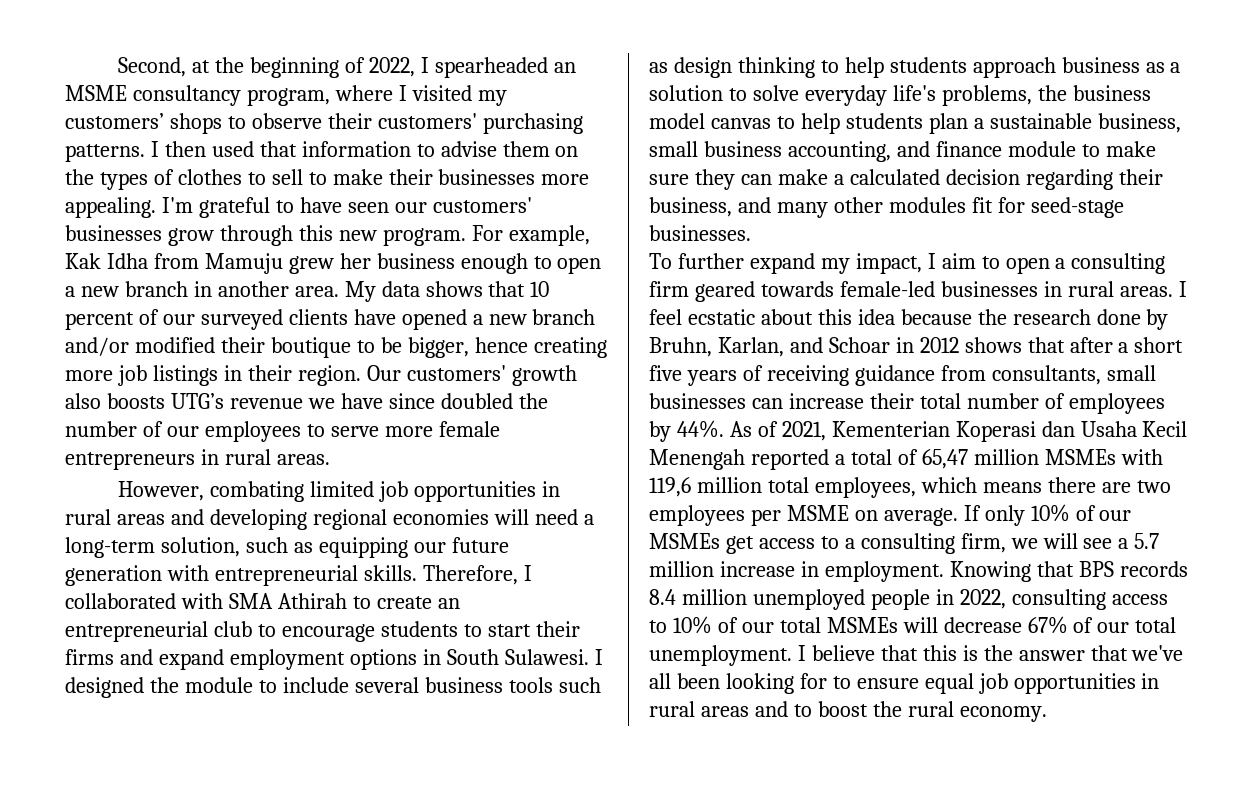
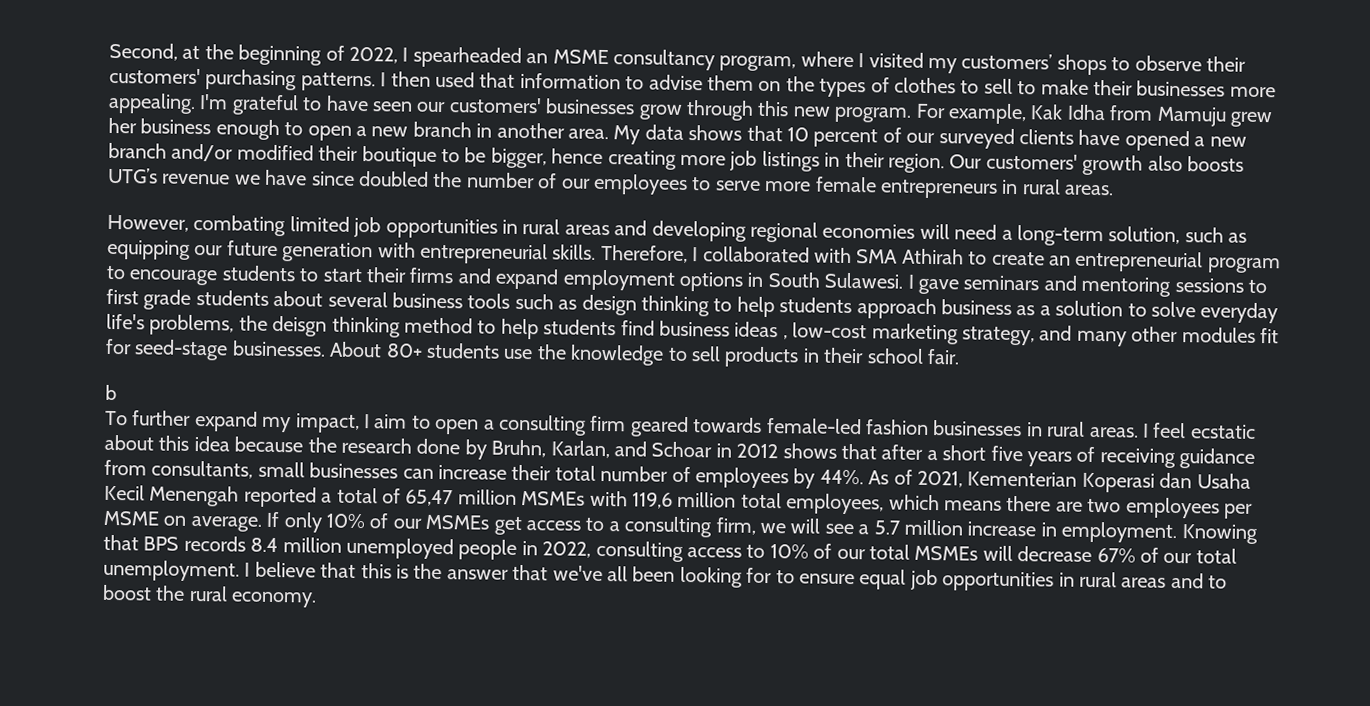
[213,621,252,637] club -> [1207,257,1281,274] program
[65,677,349,698] designed the module to include -> [917,275,1267,297] [106,288,324,310] gave seminars and mentoring sessions to first grade students about
[1072,85,1151,101] [649,113,1181,134] [649,141,1156,162] [649,169,1163,190] [649,197,732,217] business model canvas to help students plan a sustainable business, small business accounting, and finance module to make sure they can make a calculated decision regarding their business, -> [272,315,1035,346] deisgn thinking method to help students find business ideas , low-cost marketing strategy,
(751, 233) none -> [329,341,960,368] [105,384,117,401] About 80+ students use the knowledge to sell products in their school fair. // b
(935, 289) none -> [865,419,929,435] fashion

